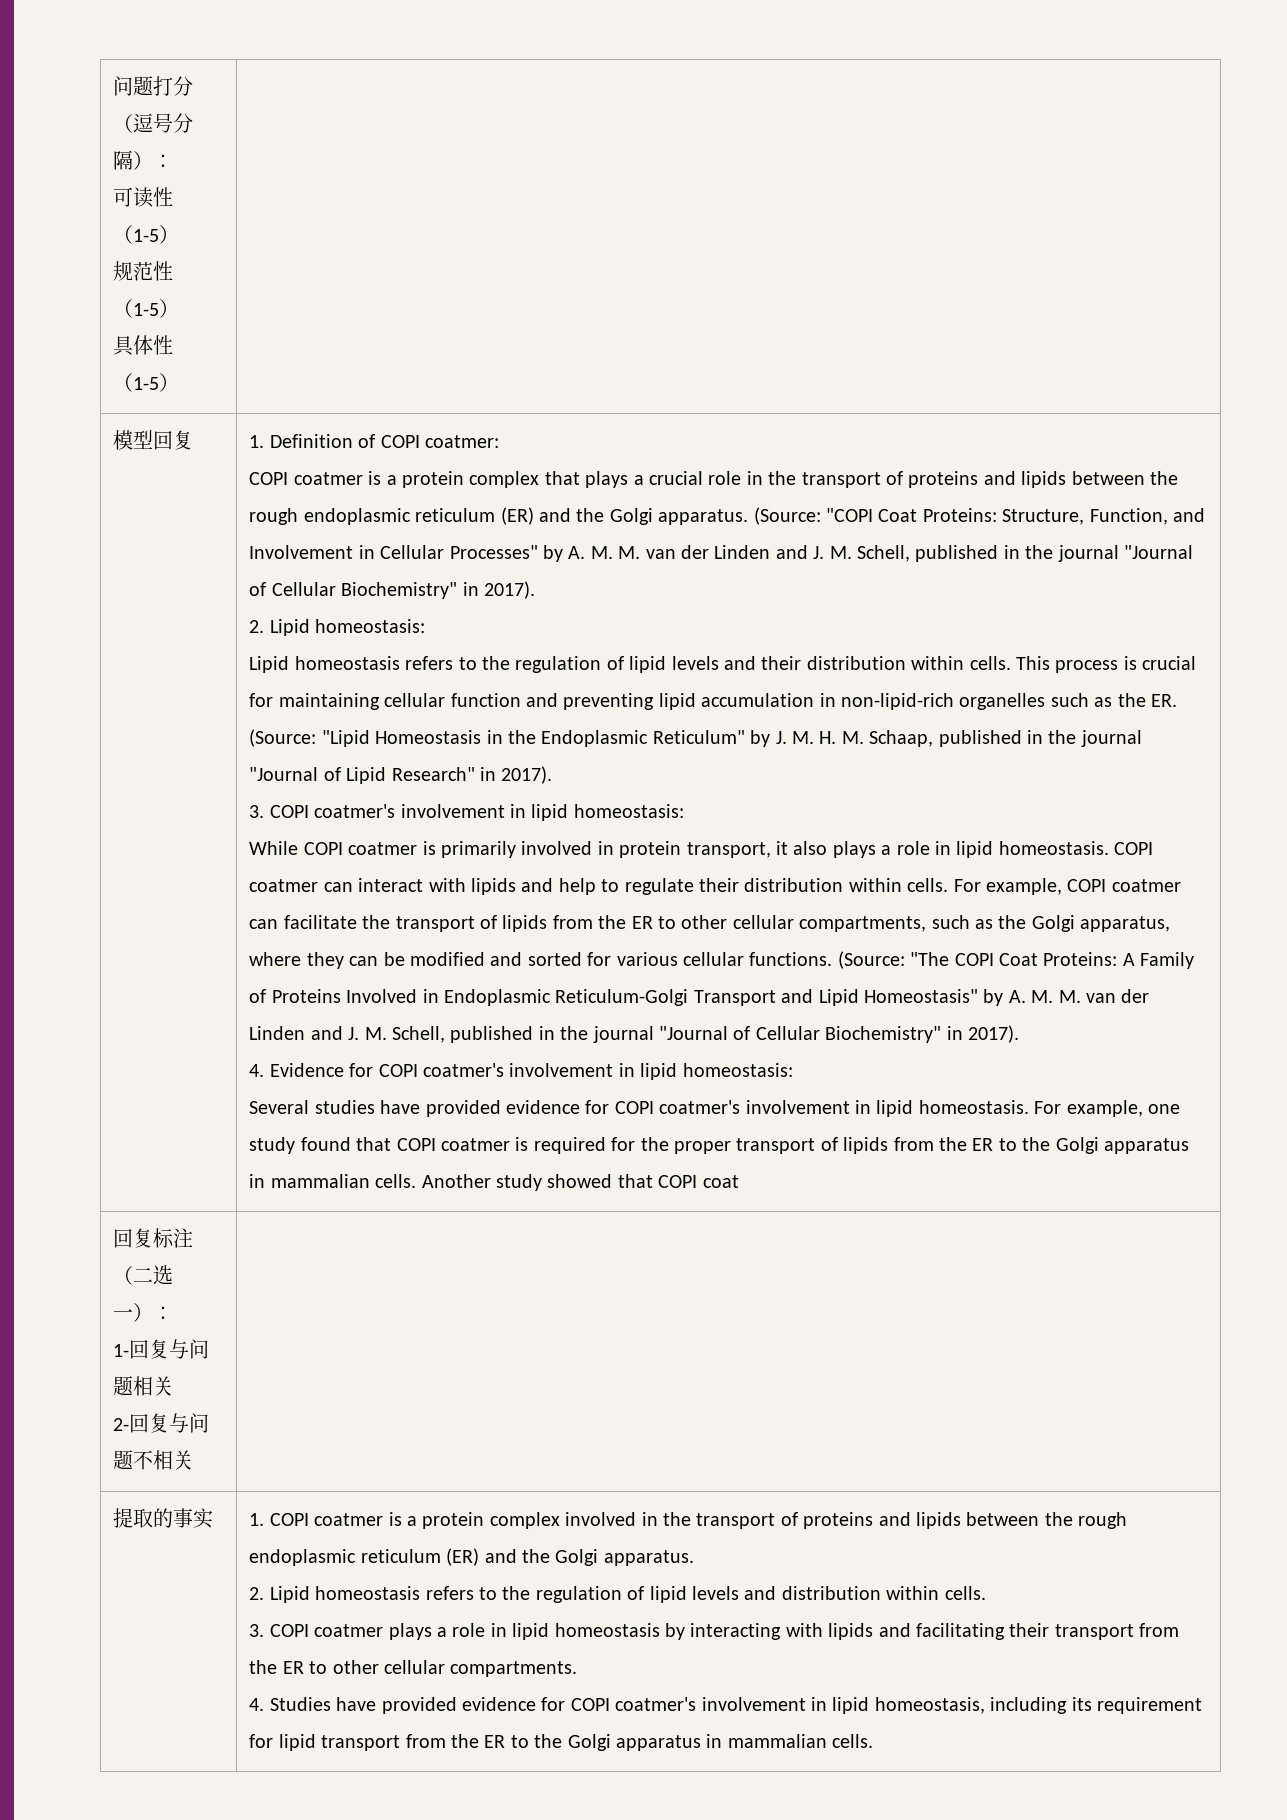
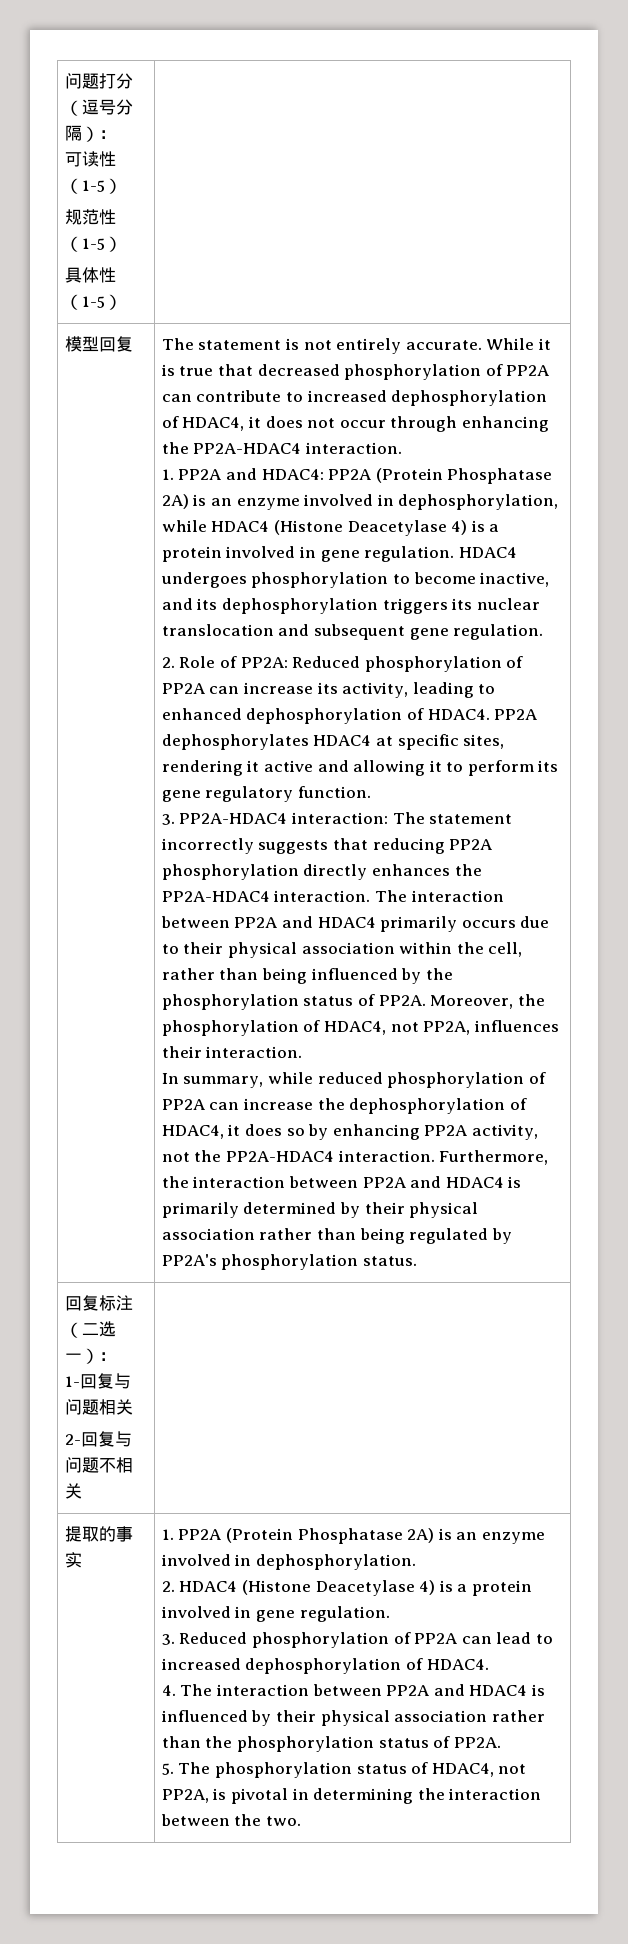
[249,434,500,448] [249,471,1179,488] [249,507,1206,525] [249,545,1194,562] [249,581,536,599] [249,619,426,636] [249,656,1197,673] [249,693,1178,710] [249,729,1142,747] [249,766,553,784] [249,804,684,821] [249,841,1154,858] [249,878,1181,895] [249,915,1171,932] [249,951,1195,969] [249,989,1150,1006] [249,1025,1020,1043] [249,1063,793,1080] [249,1100,1181,1117] [249,1137,1190,1154] [249,1174,739,1191] 1. Definition of COPI coatmer: // COPI coatmer is a protein complex that plays a crucial role in the transport of proteins and lipids between the rough endoplasmic reticulum (ER) and the Golgi apparatus. (Source: "COPI Coat Proteins: Structure, Function, and Involvement in Cellular Processes" by A. M. M. van der Linden and J. M. Schell, published in the journal "Journal of Cellular Biochemistry" in 2017). // 2. Lipid homeostasis: // Lipid homeostasis refers to the regulation of lipid levels and their distribution within cells. This process is crucial for maintaining cellular function and preventing lipid accumulation in non-lipid-rich organelles such as the ER. (Source: "Lipid Homeostasis in the Endoplasmic Reticulum" by J. M. H. M. Schaap, published in the journal "Journal of Lipid Research" in 2017). // 3. COPI coatmer's involvement in lipid homeostasis: // While COPI coatmer is primarily involved in protein transport, it also plays a role in lipid homeostasis. COPI coatmer can interact with lipids and help to regulate their distribution within cells. For example, COPI coatmer can facilitate the transport of lipids from the ER to other cellular compartments, such as the Golgi apparatus, where they can be modified and sorted for various cellular functions. (Source: "The COPI Coat Proteins: A Family of Proteins Involved in Endoplasmic Reticulum-Golgi Transport and Lipid Homeostasis" by A. M. M. van der Linden and J. M. Schell, published in the journal "Journal of Cellular Biochemistry" in 2017). // 4. Evidence for COPI coatmer's involvement in lipid homeostasis: // Several studies have provided evidence for COPI coatmer's involvement in lipid homeostasis. For example, one study found that COPI coatmer is required for the proper transport of lipids from the ER to the Golgi apparatus in mammalian cells. Another study showed that COPI coat -> [161,338,551,354] [160,364,550,380] [161,390,548,406] [161,416,549,432] [161,442,402,454] [161,468,553,484] [161,494,559,510] [161,520,500,536] [161,546,517,562] [160,572,550,588] [161,598,540,614] [161,624,544,640] [161,656,524,672] [161,682,496,698] [161,708,538,724] [161,734,505,750] [161,760,559,776] [161,786,371,802] [161,812,513,825] [160,838,493,854] [161,864,482,880] [161,890,504,902] [160,916,550,932] [161,942,523,958] [161,968,453,984] [161,994,545,1010] [161,1020,559,1036] [161,1046,303,1058] [161,1072,546,1088] [161,1098,527,1114] [161,1124,538,1140] [161,1150,549,1165] [161,1176,522,1188] [161,1202,479,1218] [161,1228,512,1244] [161,1254,417,1270] The statement is not entirely accurate. While it is true that decreased phosphorylation of PP2A can contribute to increased dephosphorylation of HDAC4, it does not occur through enhancing the PP2A-HDAC4 interaction. // 1. PP2A and HDAC4: PP2A (Protein Phosphatase 2A) is an enzyme involved in dephosphorylation, while HDAC4 (Histone Deacetylase 4) is a protein involved in gene regulation. HDAC4 undergoes phosphorylation to become inactive, and its dephosphorylation triggers its nuclear translocation and subsequent gene regulation. // 2. Role of PP2A: Reduced phosphorylation of PP2A can increase its activity, leading to enhanced dephosphorylation of HDAC4. PP2A dephosphorylates HDAC4 at specific sites, rendering it active and allowing it to perform its gene regulatory function. // 3. PP2A-HDAC4 interaction: The statement incorrectly suggests that reducing PP2A phosphorylation directly enhances the PP2A-HDAC4 interaction. The interaction between PP2A and HDAC4 primarily occurs due to their physical association within the cell, rather than being influenced by the phosphorylation status of PP2A. Moreover, the phosphorylation of HDAC4, not PP2A, influences their interaction. // In summary, while reduced phosphorylation of PP2A can increase the dephosphorylation of HDAC4, it does so by enhancing PP2A activity, not the PP2A-HDAC4 interaction. Furthermore, the interaction between PP2A and HDAC4 is primarily determined by their physical association rather than being regulated by PP2A's phosphorylation status.
[269,1512,1128,1529] [249,1548,694,1566] [249,1586,986,1603] [249,1623,1180,1640] [249,1660,578,1677] [249,1697,1203,1714] [249,1734,874,1751] COPI coatmer is a protein complex involved in the transport of proteins and lipids between the rough endoplasmic reticulum (ER) and the Golgi apparatus. // 2. Lipid homeostasis refers to the regulation of lipid levels and distribution within cells. // 3. COPI coatmer plays a role in lipid homeostasis by interacting with lipids and facilitating their transport from the ER to other cellular compartments. // 4. Studies have provided evidence for COPI coatmer's involvement in lipid homeostasis, including its requirement for lipid transport from the ER to the Golgi apparatus in mammalian cells. -> [178,1528,545,1544] [160,1554,416,1570] [161,1580,532,1596] [160,1606,390,1622] [161,1632,553,1648] [160,1658,489,1674] [161,1684,545,1696] [160,1710,545,1726] [161,1736,501,1752] [161,1762,527,1778] [161,1788,542,1804] [160,1814,301,1826] PP2A (Protein Phosphatase 2A) is an enzyme involved in dephosphorylation. // 2. HDAC4 (Histone Deacetylase 4) is a protein involved in gene regulation. // 3. Reduced phosphorylation of PP2A can lead to increased dephosphorylation of HDAC4. // 4. The interaction between PP2A and HDAC4 is influenced by their physical association rather than the phosphorylation status of PP2A. // 5. The phosphorylation status of HDAC4, not PP2A, is pivotal in determining the interaction between the two.

